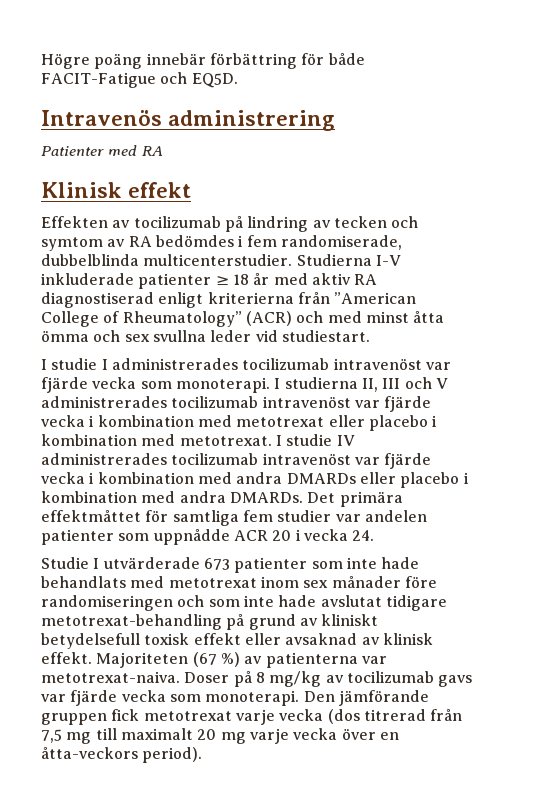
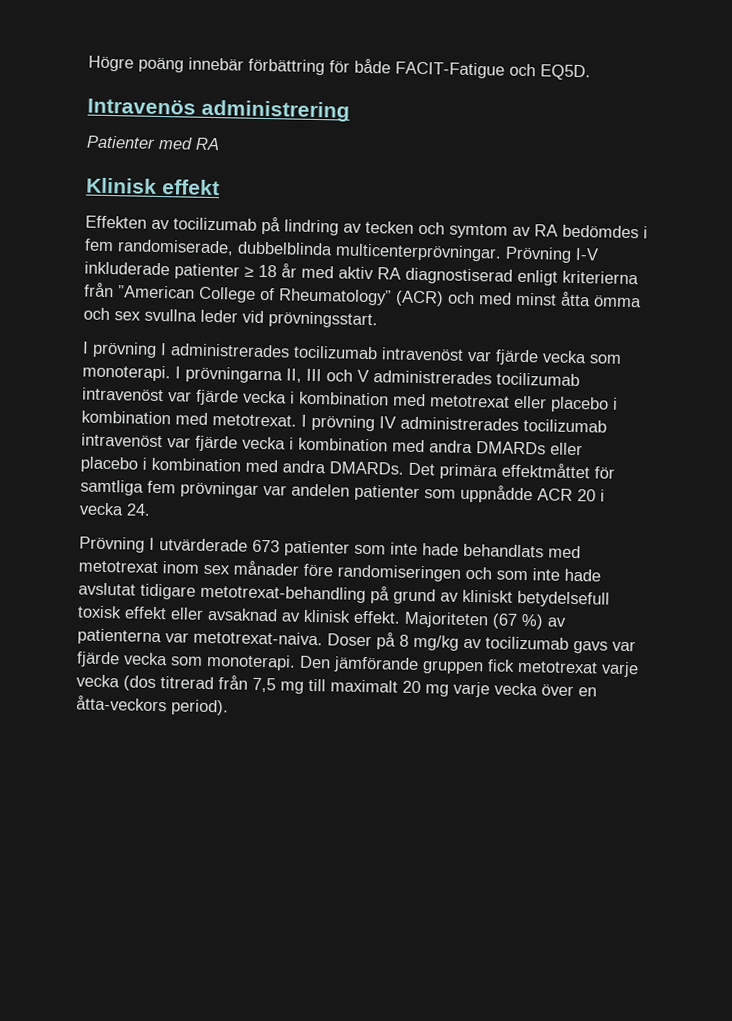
[143,254,372,266] multicenterstudier. Studierna -> [335,243,572,263] multicenterprövningar. Prövning
[281,330,370,342] [41,358,98,370] studiestart. // I studie -> [268,311,378,329] [82,341,157,358] prövningsstart. // I prövning
[284,377,358,389] studierna -> [185,366,283,384] prövningarna
[286,434,333,446] studie -> [311,414,375,432] prövning
[277,510,332,522] studier -> [180,481,259,498] prövningar
[41,557,89,569] Studie -> [79,536,145,553] Prövning

